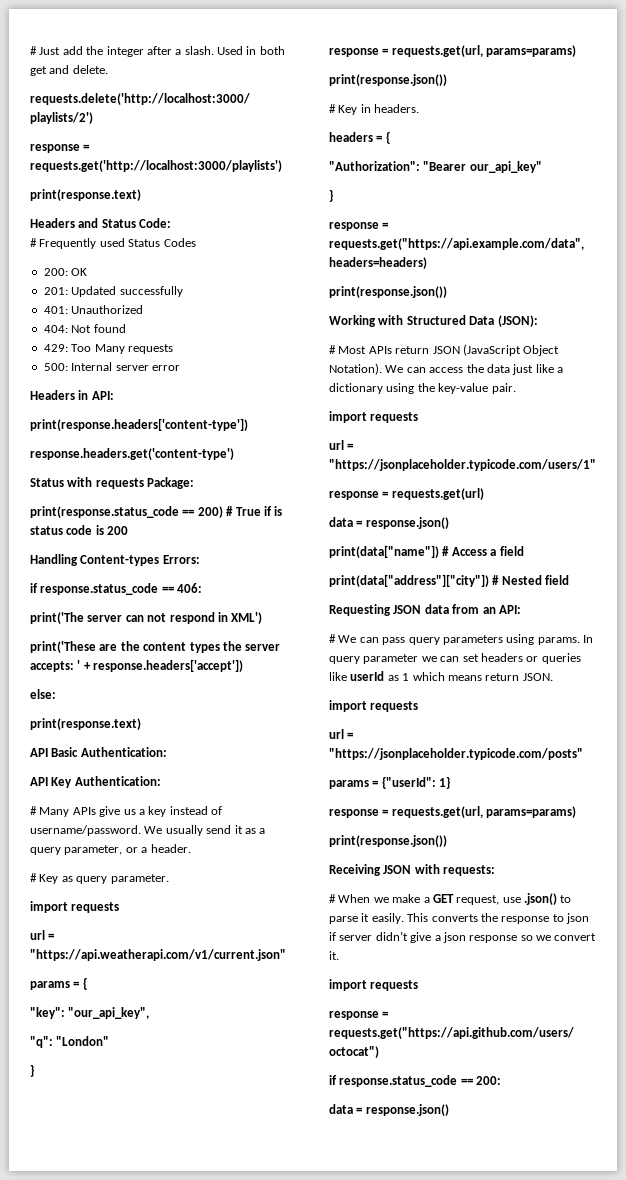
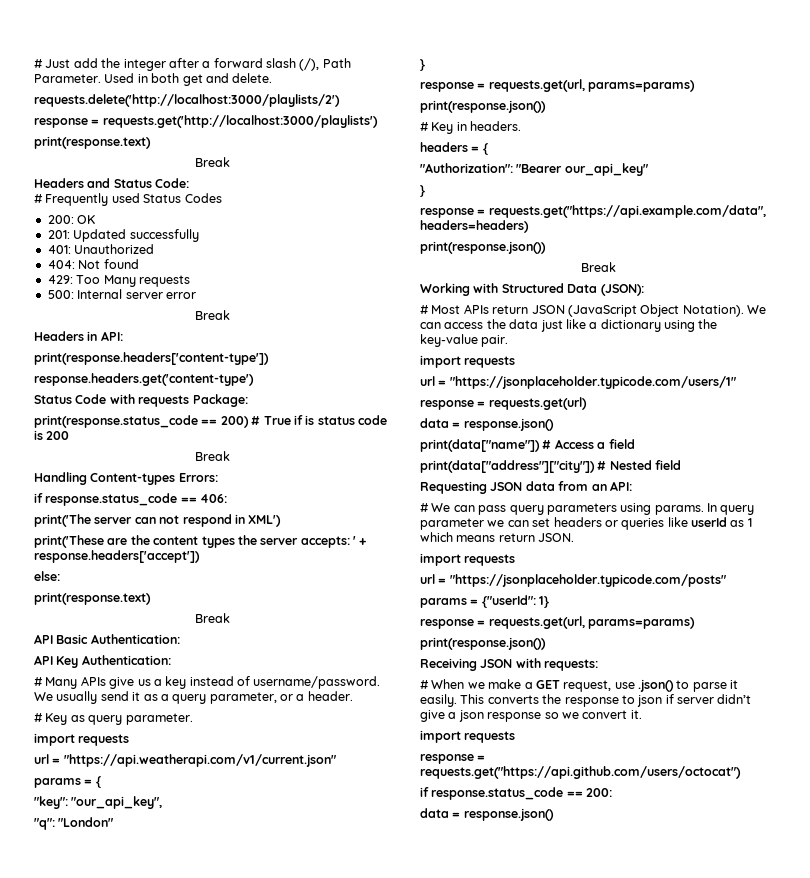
[184,46,214,55] slash. -> [213,58,351,71] [34,74,101,83] forward slash (/), Path Parameter.
(141, 195) none -> [194,157,230,167] // Break
(180, 368) none -> [194,310,230,320] // Break
(64, 482) none -> [75,394,107,404] Code
(129, 530) none -> [194,451,230,461] // Break
(141, 724) none -> [194,613,230,623] // Break
(447, 292) none -> [580,262,616,272] // Break

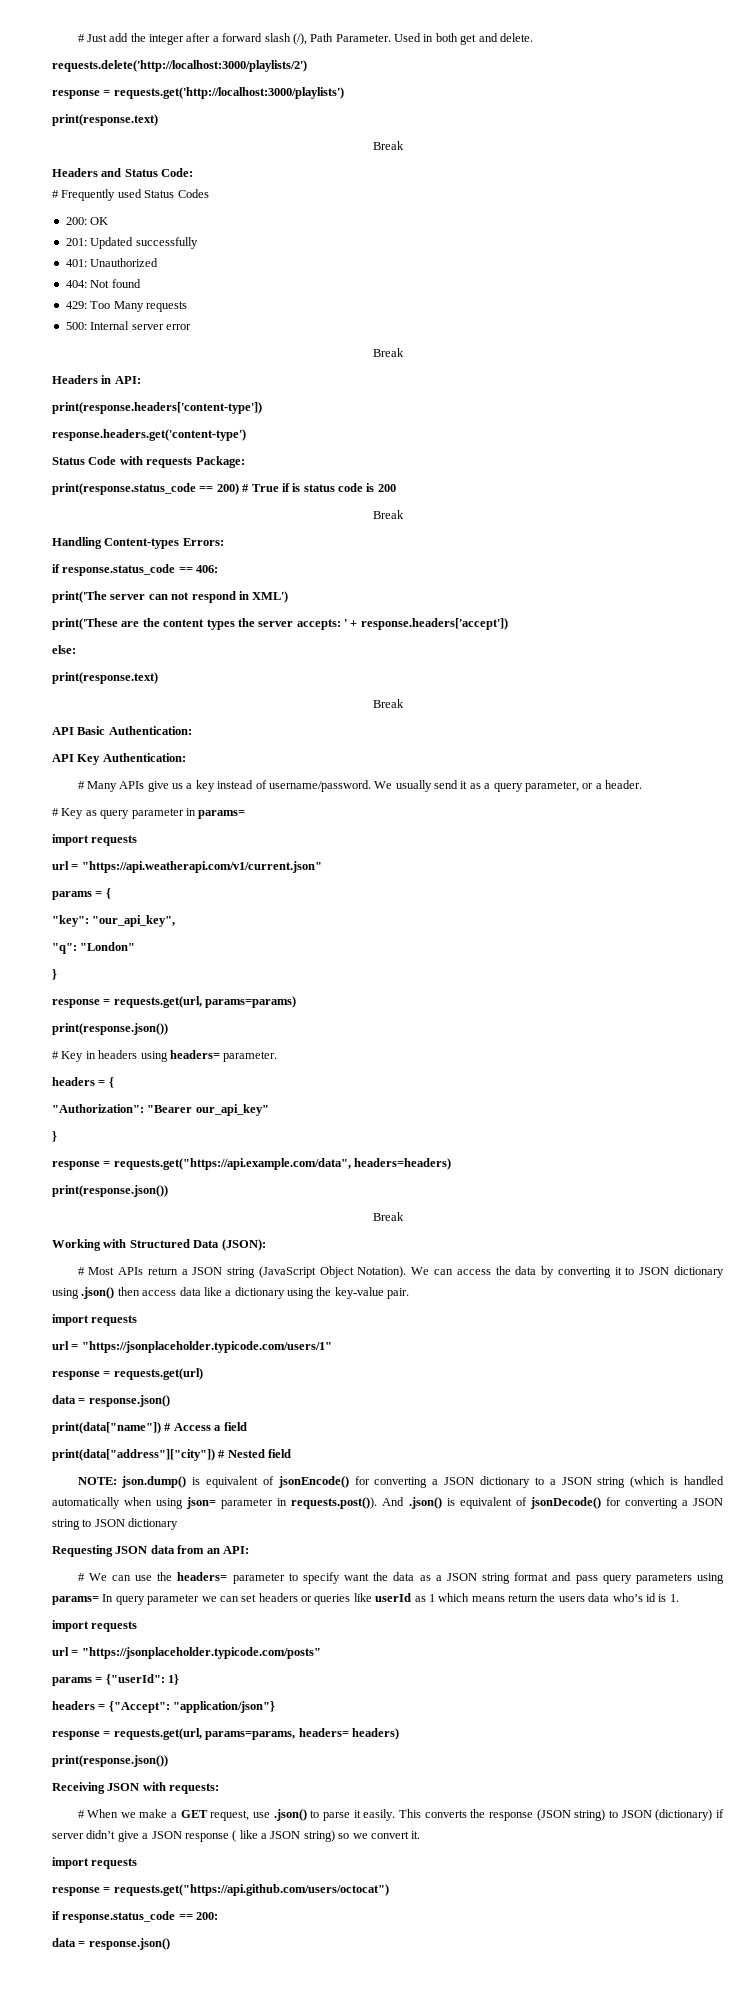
[125,713,193,725] parameter. -> [131,808,246,819] parameter in params=
[470,121,522,131] headers. -> [98,1050,278,1062] headers using headers= parameter.
[531,305,565,314] JSON -> [181,1267,256,1278] a JSON string
[540,320,563,332] just -> [541,1266,724,1278] [52,1287,201,1299] by converting it to JSON dictionary using .json() then access data
(682, 465) none -> [77,1476,725,1488] [52,1497,723,1509] [52,1518,179,1530] // NOTE: json.dump() is equivalent of jsonEncode() for converting a JSON dictionary to a JSON string (which is handled automatically when using json= parameter in requests.post()). And .json() is equivalent of jsonDecode() for converting a JSON string to JSON dictionary
(475, 508) none -> [134,1572,572,1584] use the headers= parameter to specify want the data as a JSON string format and
[654,505,704,515] params. -> [52,1596,99,1605] params=
[538,533,575,542] JSON. -> [540,1593,679,1602] the users data who’s id is 1.
[420,616,696,629] // response = requests.get(url, params=params) -> [52,1701,276,1713] [52,1728,399,1740] // headers = {"Accept": "application/json"} // response = requests.get(url, params=params, headers= headers)
[621,695,663,707] to json -> [536,1809,713,1821] (JSON string) to JSON (dictionary)
[458,710,542,722] json response -> [151,1830,335,1842] JSON response ( like a JSON string)

